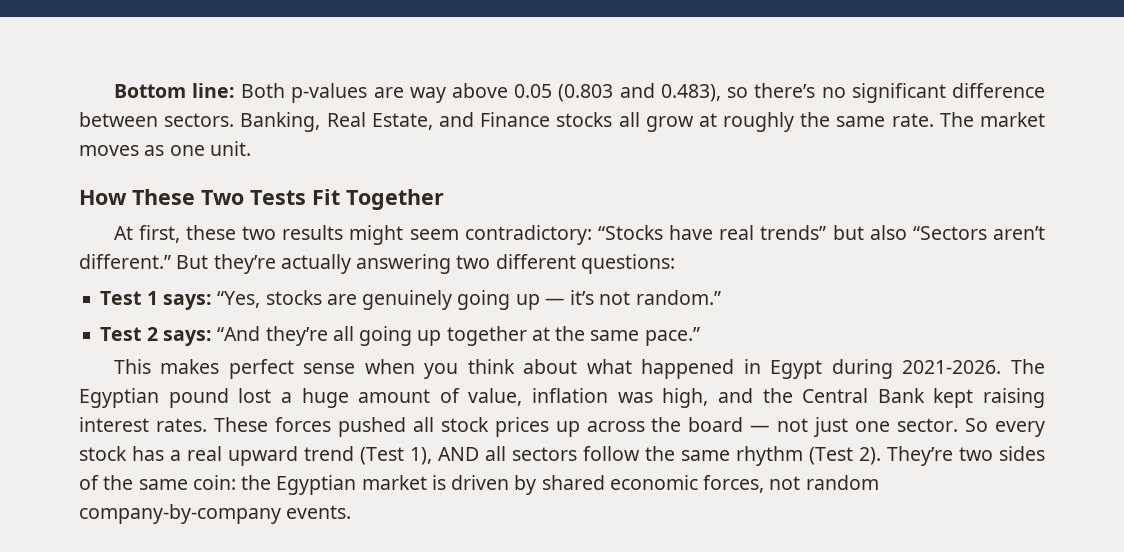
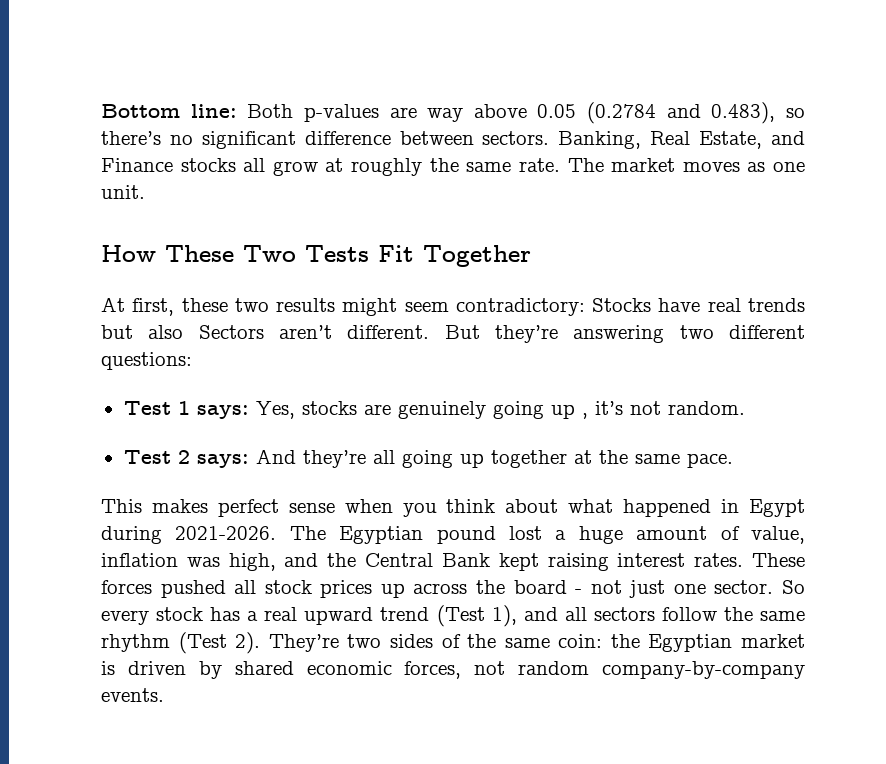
[558,84,614,102] (0.803 -> [587,102,657,124] (0.2784
[597,225,663,240] “Stocks -> [592,298,652,312] Stocks
[760,225,827,240] trends” -> [747,298,805,312] trends
[912,226,1046,240] [79,254,171,269] “Sectors aren’t different.” -> [198,325,430,339] Sectors aren’t different.
[280,254,351,274] actually -> (558, 334) none
[217,291,261,308] “Yes, -> [255,401,295,419] Yes,
[544,298,565,305] — -> [581,413,588,419] ,
[635,290,721,305] random.” -> [667,401,745,415] random.
[217,326,261,341] “And -> [255,449,296,464] And
[644,327,700,346] pace.” -> [686,453,733,468] pace.
[750,425,771,432] — -> [575,589,583,594] -
[438,447,479,461] AND -> [523,607,558,621] and

